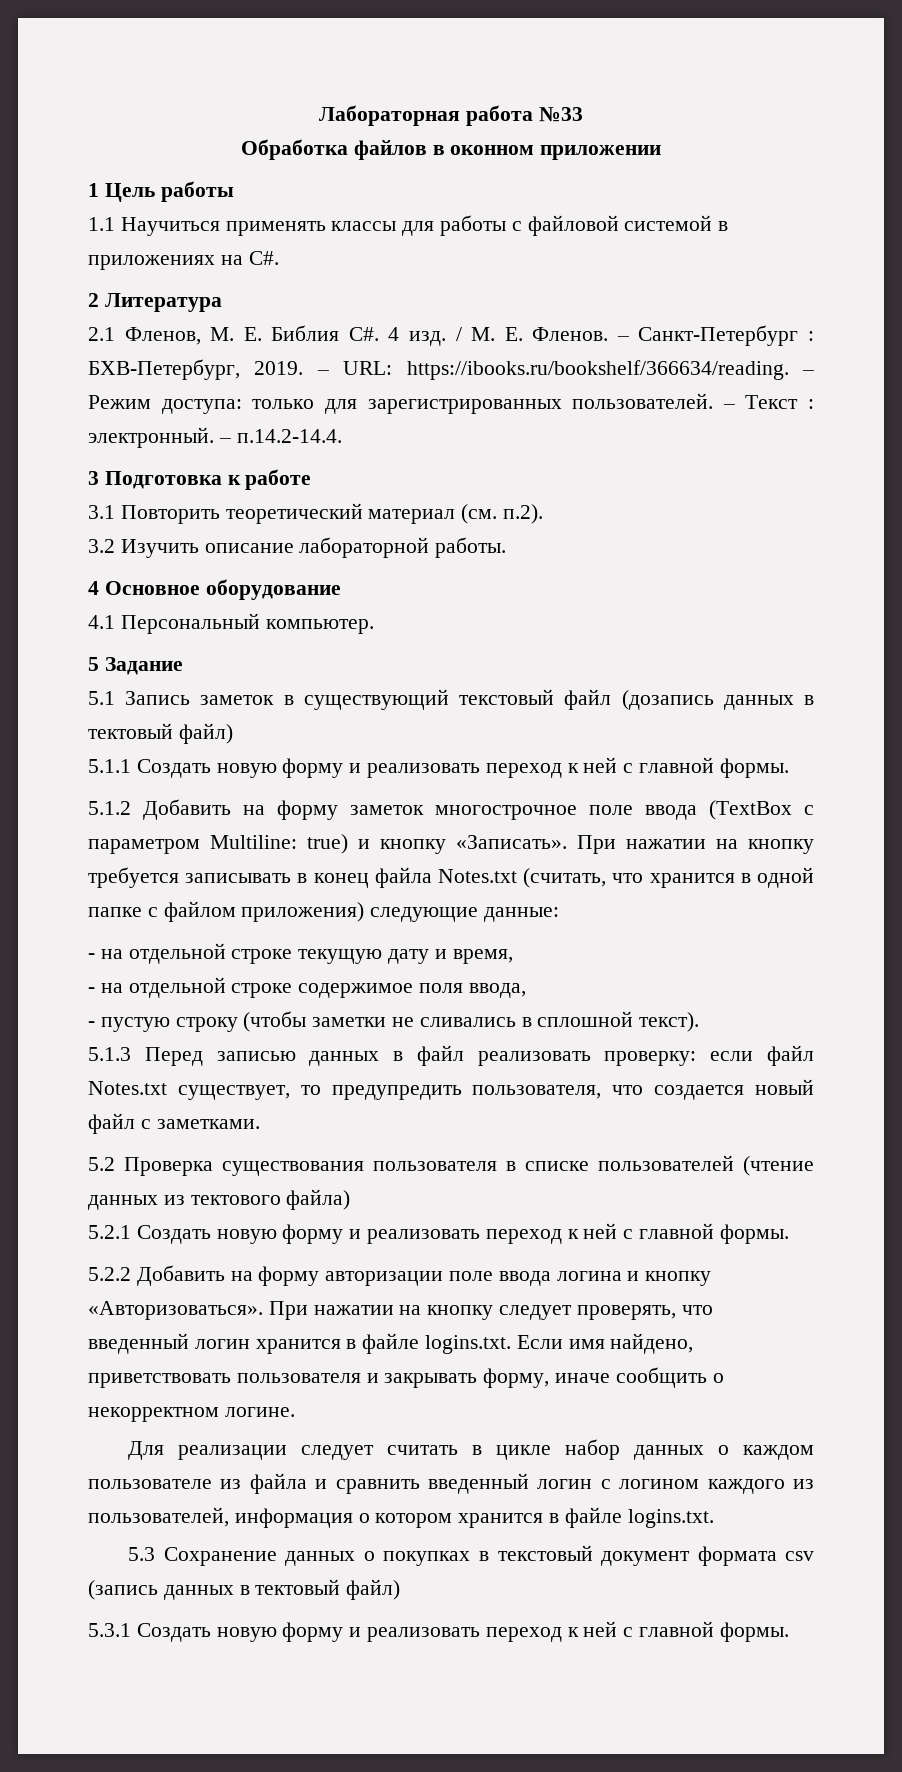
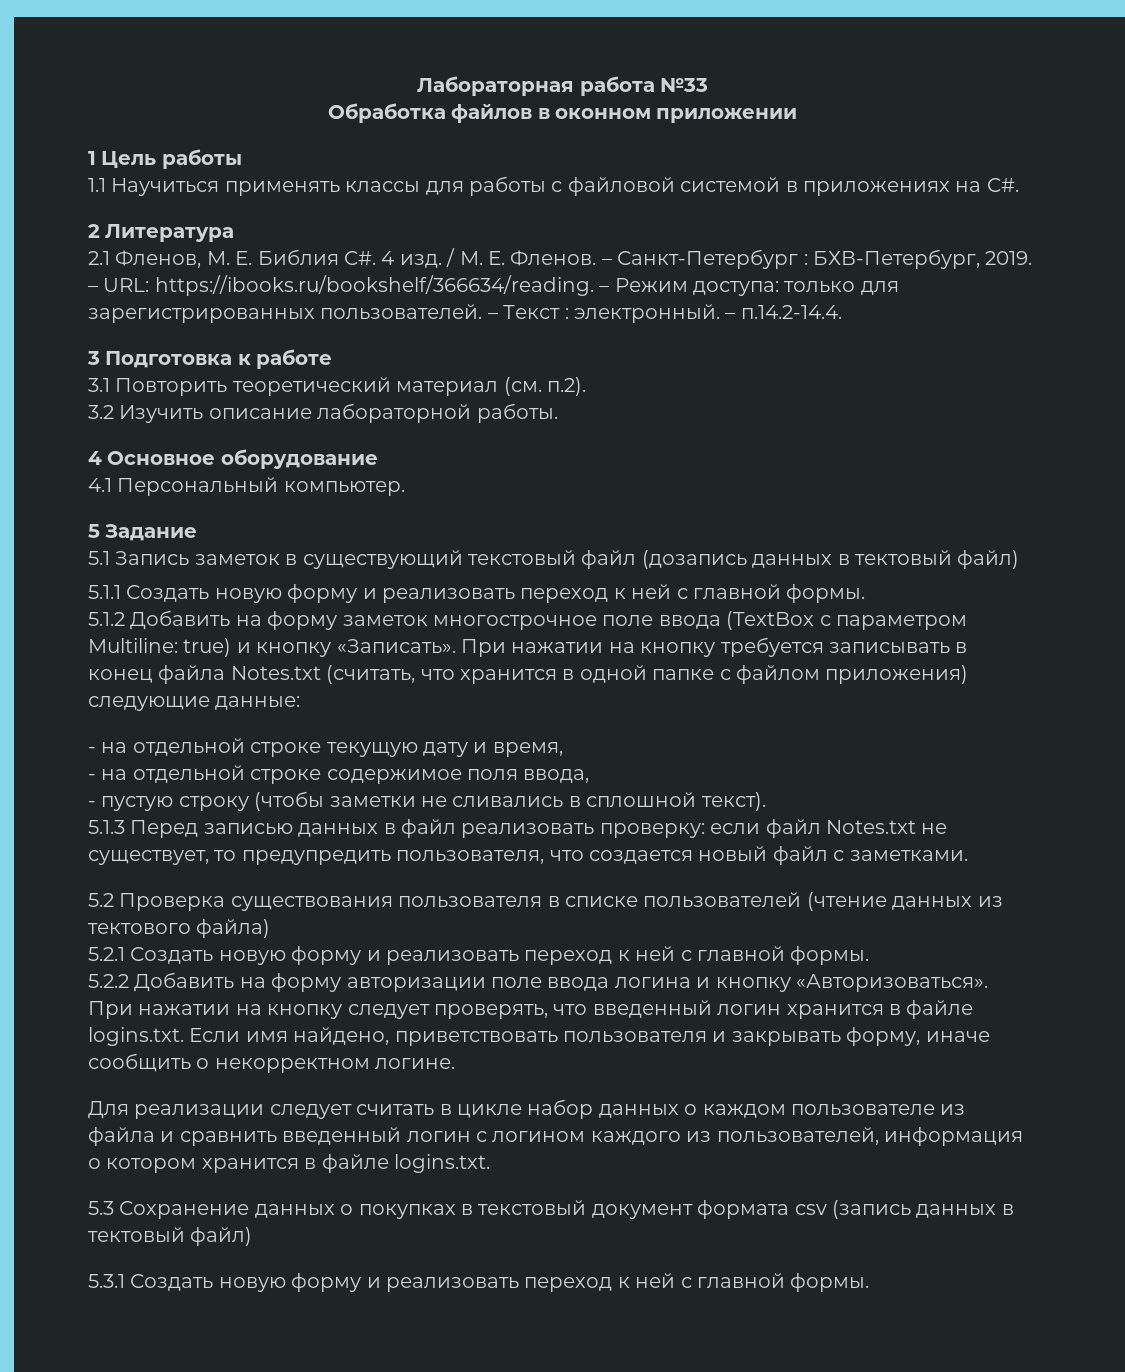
(167, 1088) none -> [921,823,948,834] не

